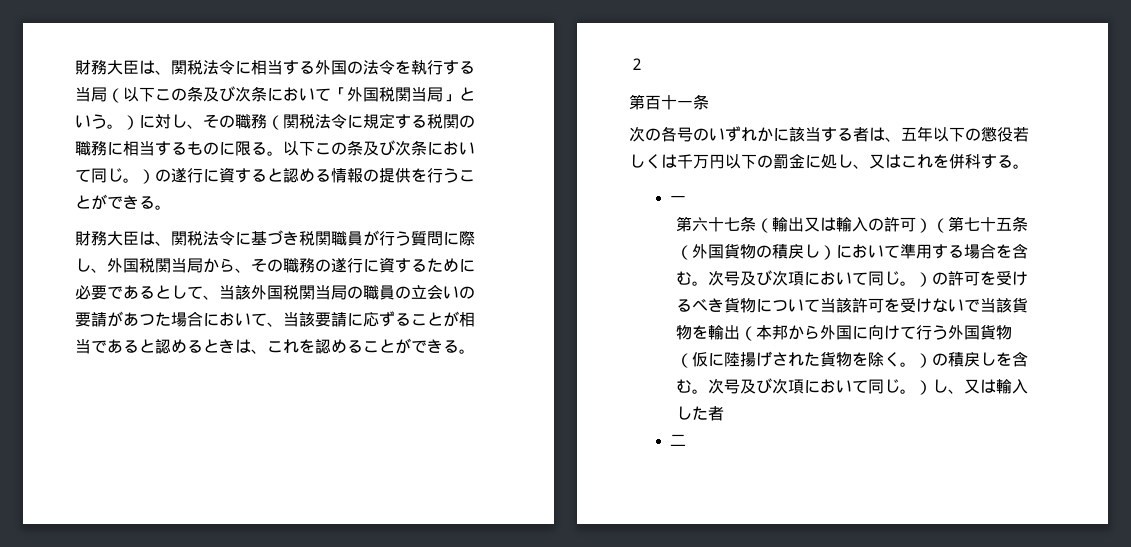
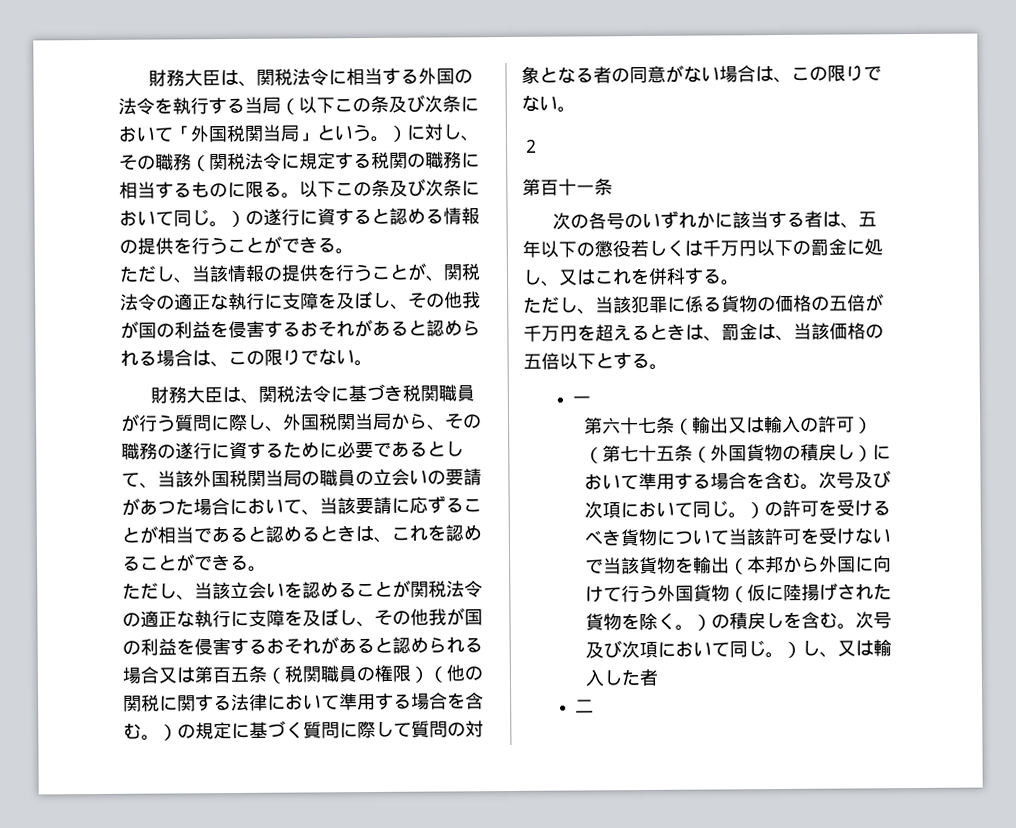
(171, 207) none -> [119,262,481,284] [120,290,481,311] [120,318,481,339] [120,348,373,368] // ただし、当該情報の提供を行うことが、関税法令の適正な執行に支障を及ぼし、その他我が国の利益を侵害するおそれがあると認められる場合は、この限りでない。
(475, 351) none -> [122,579,483,601] [122,607,483,628] [122,636,483,656] [122,664,483,684] [123,692,484,712] [123,720,484,741] [521,64,882,84] [521,94,576,113] // ただし、当該立会いを認めることが関税法令の適正な執行に支障を及ぼし、その他我が国の利益を侵害するおそれがあると認められる場合又は第百五条（税関職員の権限）（他の関税に関する法律において準用する場合を含む。）の規定に基づく質問に際して質問の対象となる者の同意がない場合は、この限りでない。
(1029, 166) none -> [523,293,884,315] [523,322,884,342] [523,352,668,370] // ただし、当該犯罪に係る貨物の価格の五倍が千万円を超えるときは、罰金は、当該価格の五倍以下とする。

